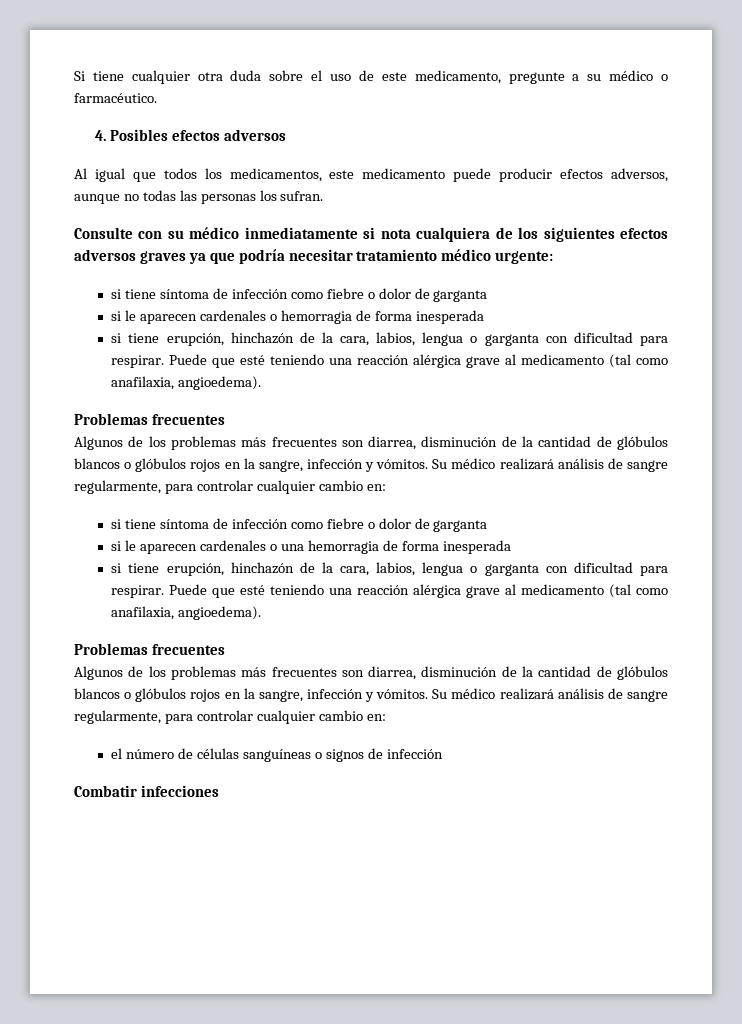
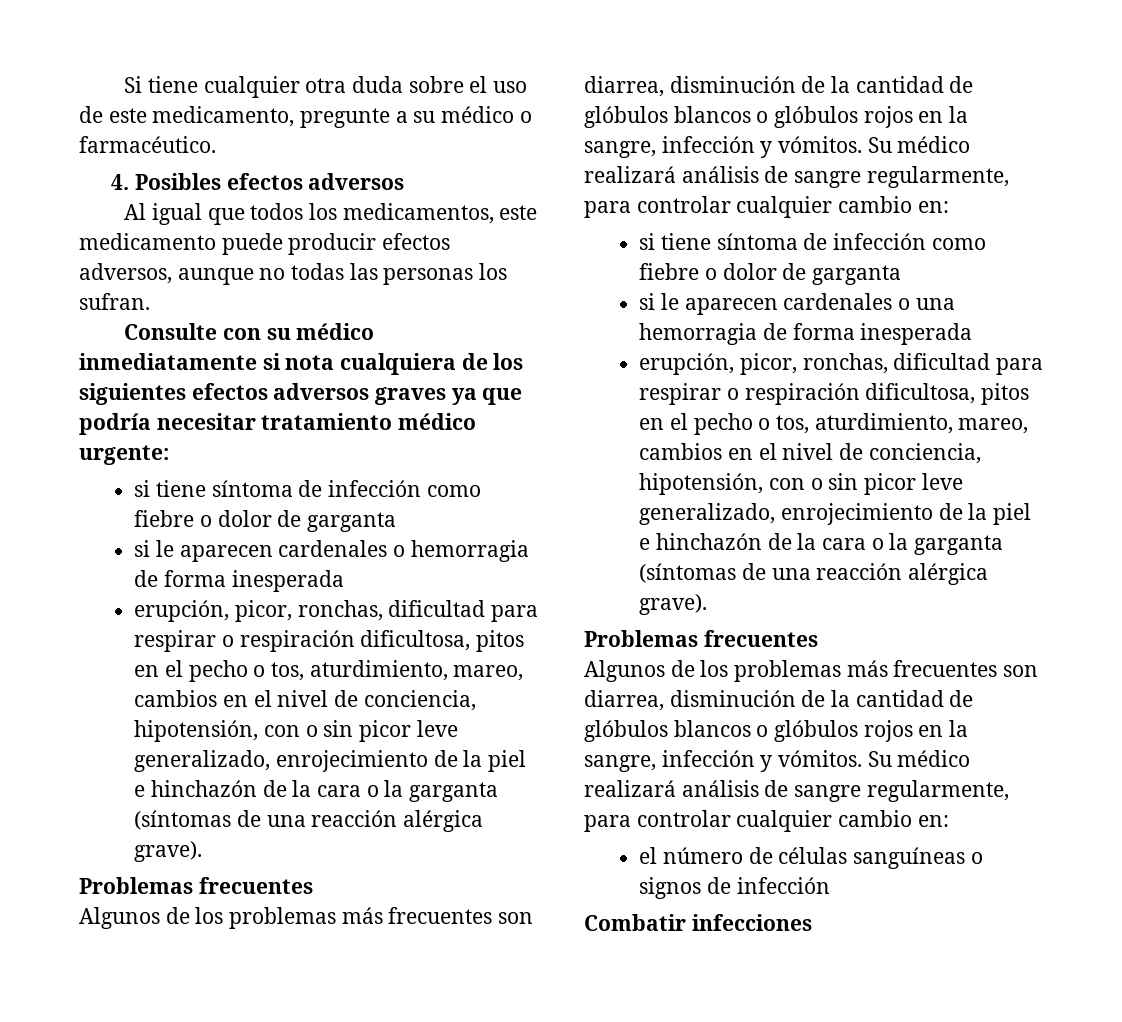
[111,332,668,346] [111,354,668,368] [111,376,262,390] si tiene erupción, hinchazón de la cara, labios, lengua o garganta con dificultad para respirar. Puede que esté teniendo una reacción alérgica grave al medicamento (tal como anafilaxia, angioedema). -> [134,600,538,622] [134,630,524,652] [134,660,524,682] [134,690,476,711] [134,720,458,742] [134,750,526,772] [134,780,498,802] [134,810,483,832] [134,841,203,862] erupción, picor, ronchas, dificultad para respirar o respiración dificultosa, pitos en el pecho o tos, aturdimiento, mareo, cambios en el nivel de conciencia, hipotensión, con o sin picor leve generalizado, enrojecimiento de la piel e hinchazón de la cara o la garganta (síntomas de una reacción alérgica grave).
[111,562,668,576] [111,584,668,598] [111,606,262,620] si tiene erupción, hinchazón de la cara, labios, lengua o garganta con dificultad para respirar. Puede que esté teniendo una reacción alérgica grave al medicamento (tal como anafilaxia, angioedema). -> [639,353,1043,375] [639,383,1029,405] [639,413,1029,435] [639,443,981,464] [639,473,963,495] [639,503,1031,525] [639,533,1003,555] [639,563,988,585] [639,594,708,615] erupción, picor, ronchas, dificultad para respirar o respiración dificultosa, pitos en el pecho o tos, aturdimiento, mareo, cambios en el nivel de conciencia, hipotensión, con o sin picor leve generalizado, enrojecimiento de la piel e hinchazón de la cara o la garganta (síntomas de una reacción alérgica grave).

